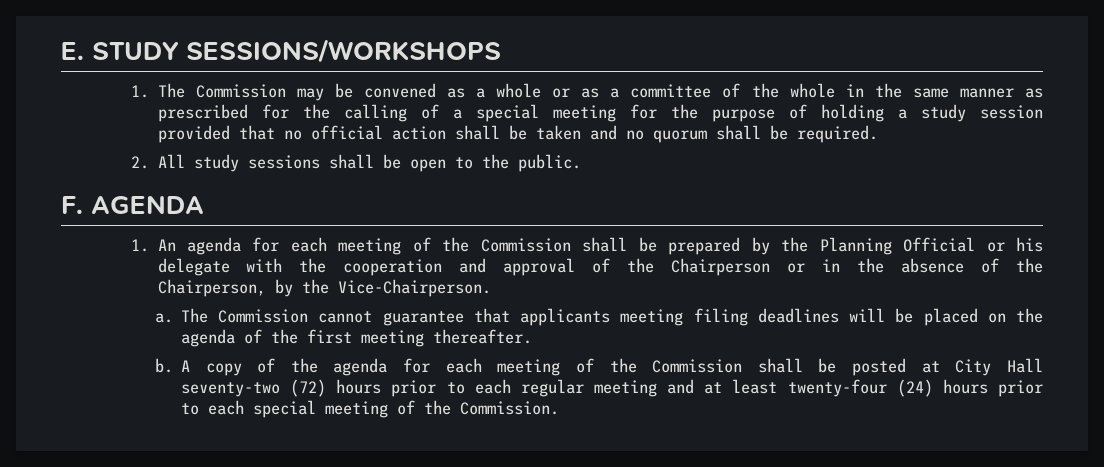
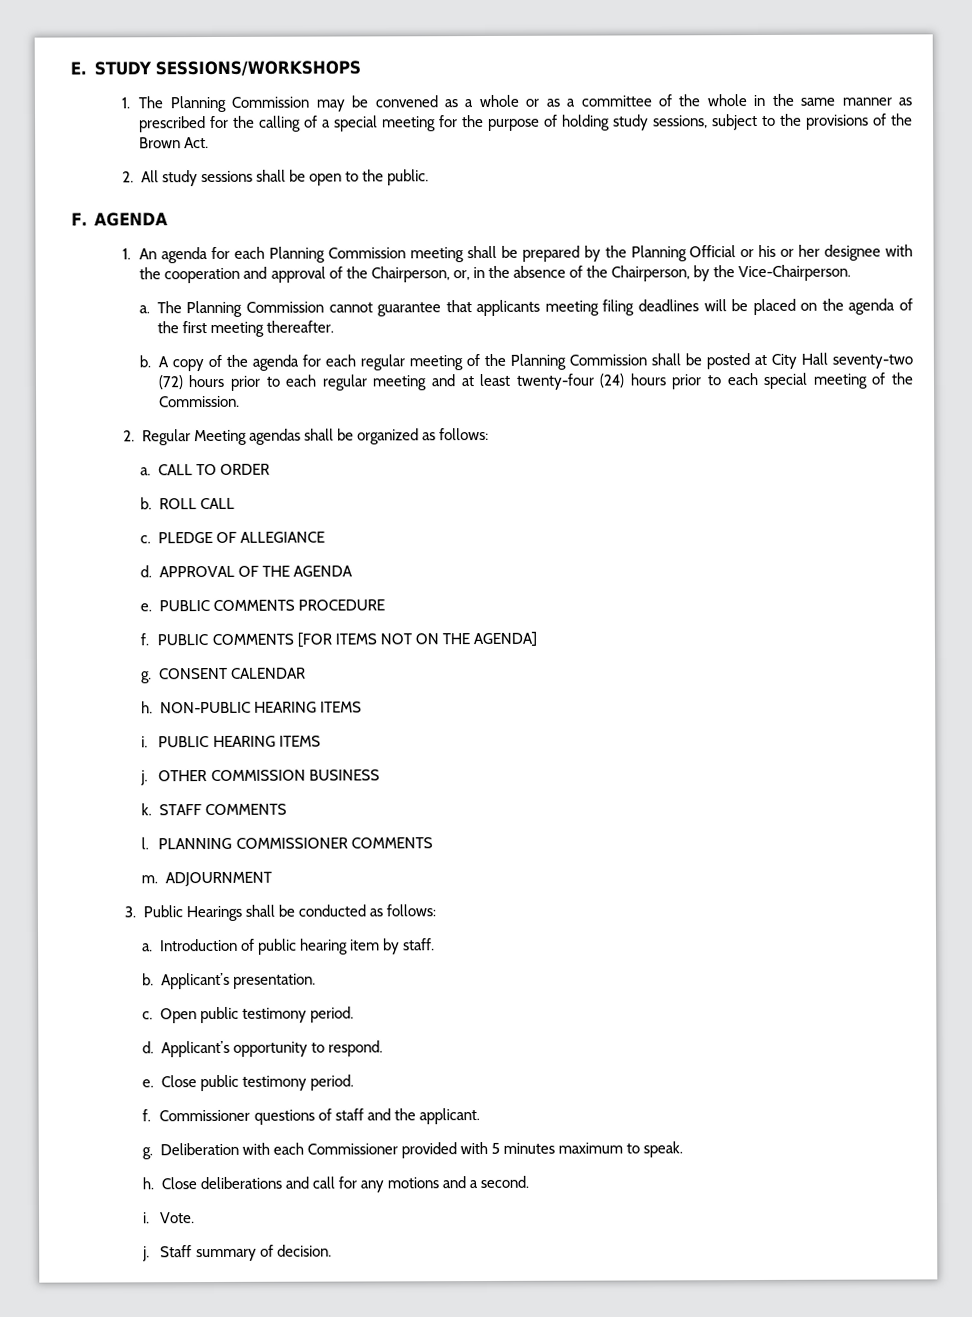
(185, 90) none -> [169,95,226,113] Planning
[897,104,1044,122] [157,125,878,143] a study session provided that no official action shall be taken and no quorum shall be required. -> [613,113,913,131] [139,137,210,149] study sessions, subject to the provisions of the Brown Act.
[338,237,571,255] meeting of the Commission -> [269,246,464,263] Planning Commission meeting
[157,258,230,276] delegate -> [780,244,882,261] or her designee
[671,258,806,276] Chairperson or -> [370,266,470,283] Chairperson, or,
(208, 315) none -> [186,300,243,318] Planning
[497,358,637,376] meeting of the -> [359,353,566,371] regular meeting of the Planning
(559, 408) none -> [123,427,490,446] [140,463,270,476] [140,497,235,510] [140,531,325,544] [140,565,354,578] [140,599,385,612] [140,631,537,648] [141,667,306,684] [141,701,362,714] [141,735,321,748] [140,769,380,786] [141,803,287,816] [141,837,433,850] [141,871,272,887] [124,904,437,922] [142,938,436,955] [142,972,316,990] [142,1006,355,1024] [142,1040,383,1058] [142,1074,355,1092] [142,1108,480,1125] [142,1141,684,1160] [142,1175,530,1193] [143,1212,196,1224] [142,1244,332,1262] // 2. Regular Meeting agendas shall be organized as follows: // a. CALL TO ORDER // b. ROLL CALL // c. PLEDGE OF ALLEGIANCE // d. APPROVAL OF THE AGENDA // e. PUBLIC COMMENTS PROCEDURE // f. PUBLIC COMMENTS [FOR ITEMS NOT ON THE AGENDA] // g. CONSENT CALENDAR // h. NON-PUBLIC HEARING ITEMS // i. PUBLIC HEARING ITEMS // j. OTHER COMMISSION BUSINESS // k. STAFF COMMENTS // l. PLANNING COMMISSIONER COMMENTS // m. ADJOURNMENT // 3. Public Hearings shall be conducted as follows: // a. Introduction of public hearing item by staff. // b. Applicant’s presentation. // c. Open public testimony period. // d. Applicant’s opportunity to respond. // e. Close public testimony period. // f. Commissioner questions of staff and the applicant. // g. Deliberation with each Commissioner provided with 5 minutes maximum to speak. // h. Close deliberations and call for any motions and a second. // i. Vote. // j. Staff summary of decision.

